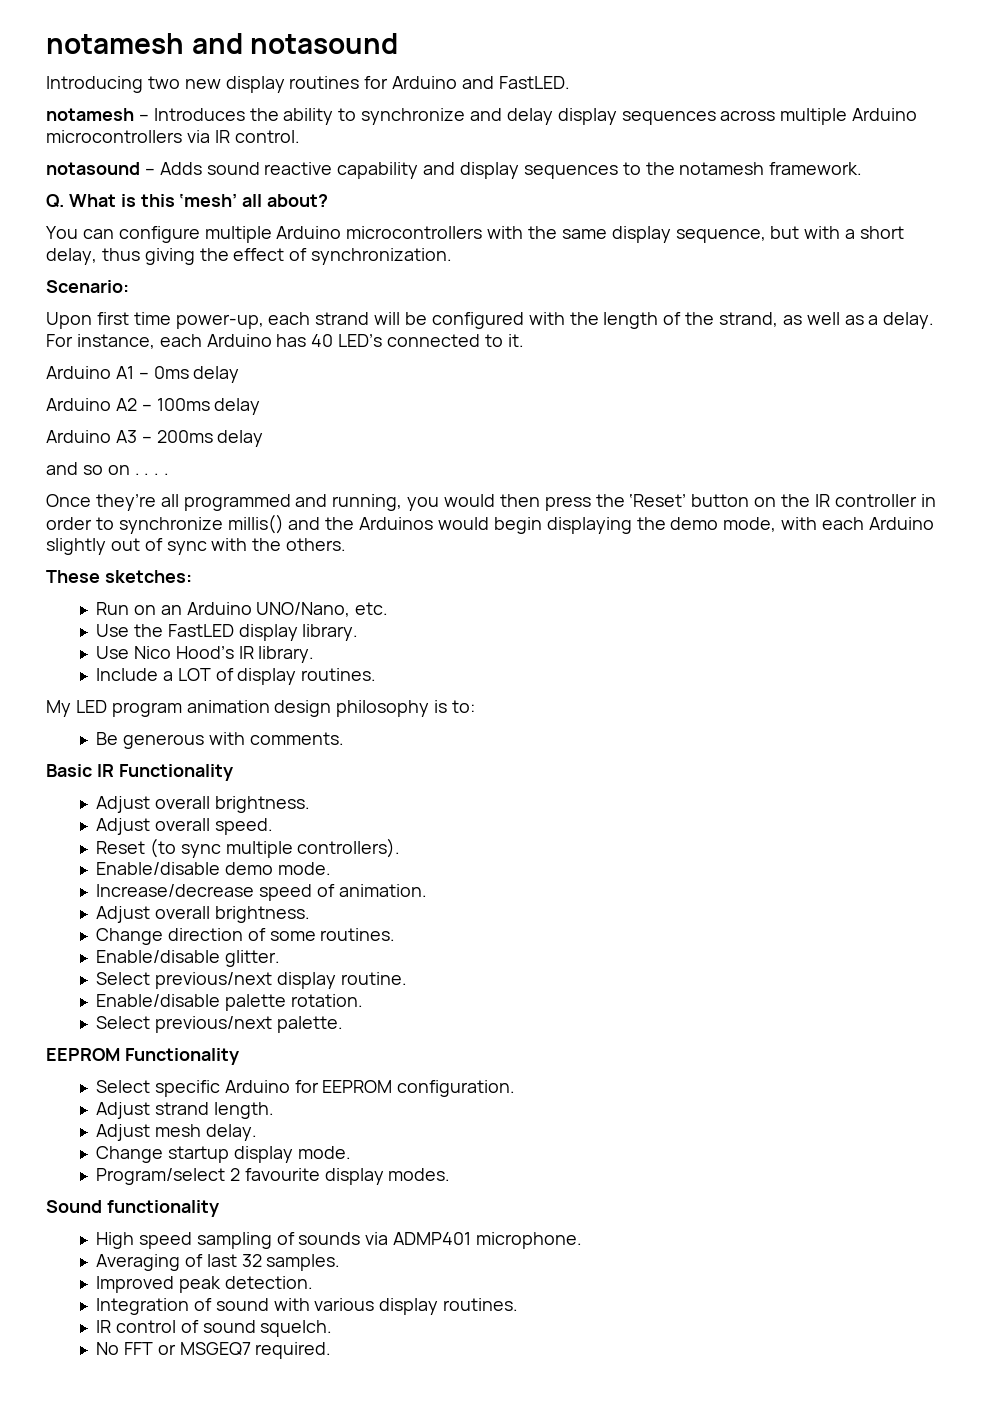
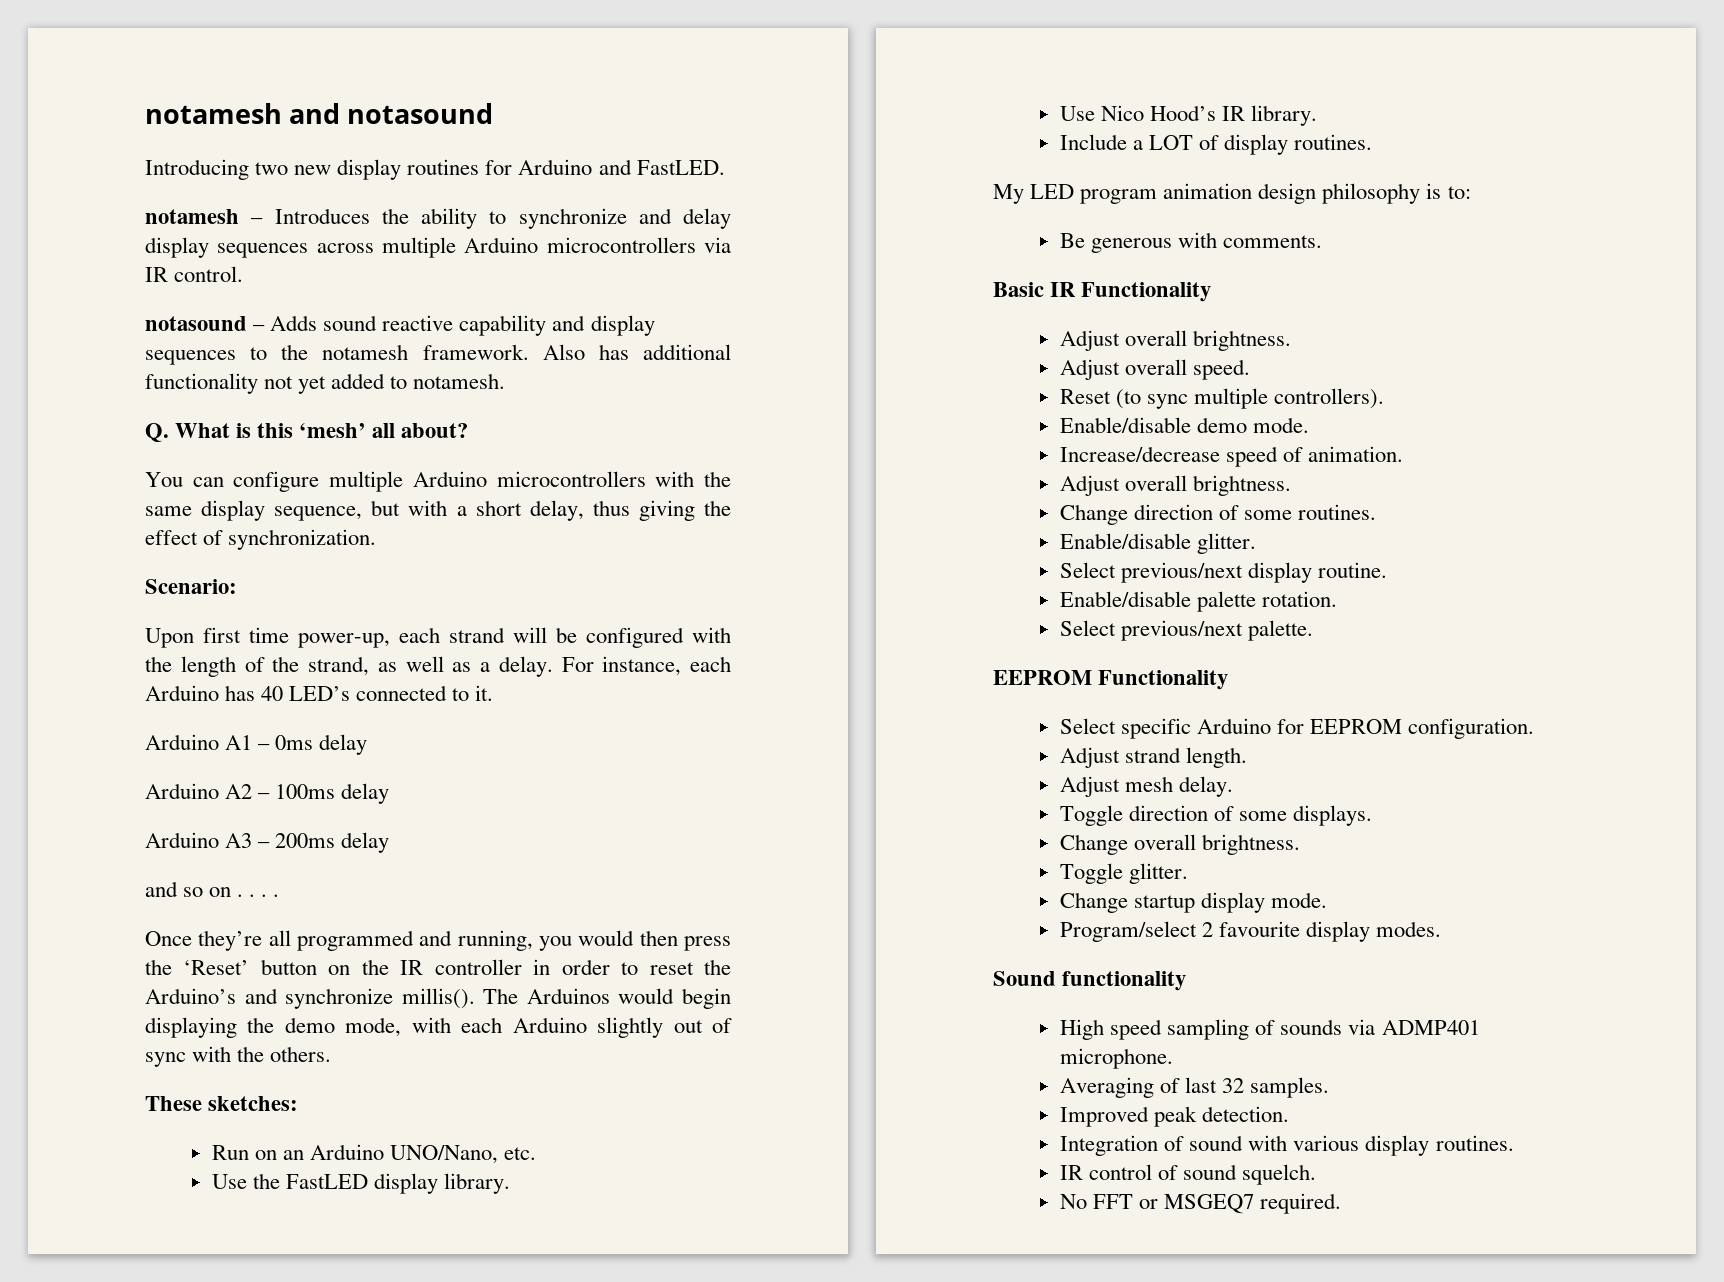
(863, 168) none -> [542,344,732,360] [145,373,506,394] Also has additional functionality not yet added to notamesh.
[118,514,355,534] synchronize millis() and the -> [649,959,731,975] [145,988,519,1009] reset the Arduino’s and synchronize millis(). The
(257, 1132) none -> [1060,805,1373,826] [1060,834,1301,855] [1060,863,1189,884] // Toggle direction of some displays. // Change overall brightness. // Toggle glitter.

